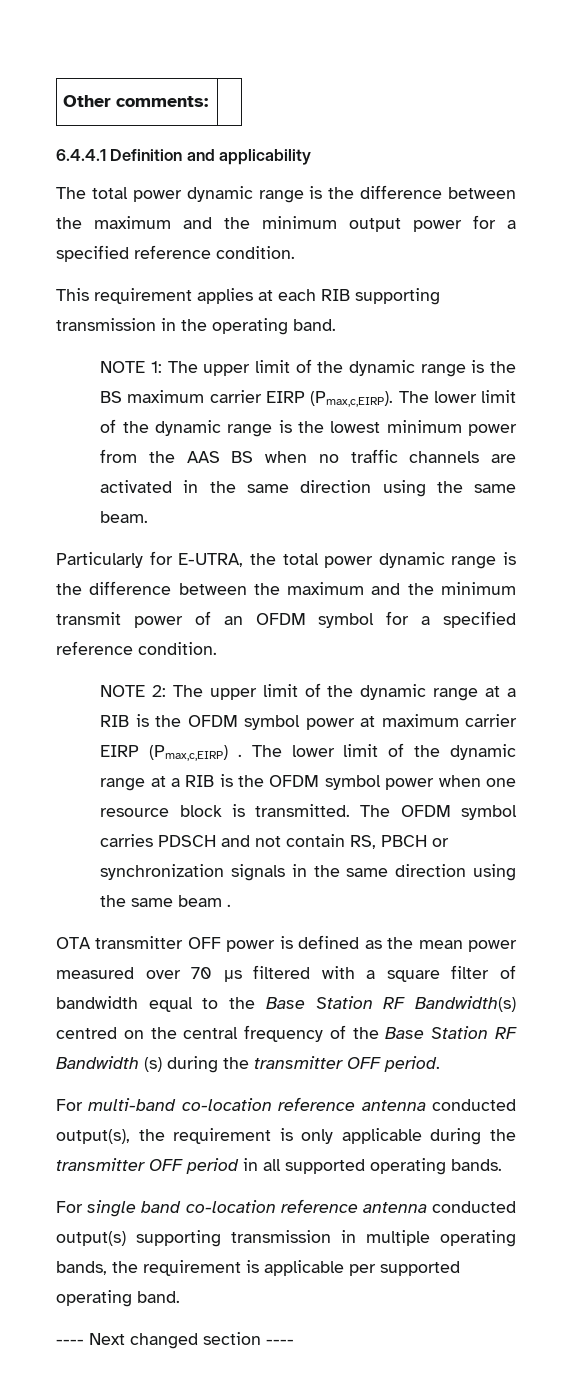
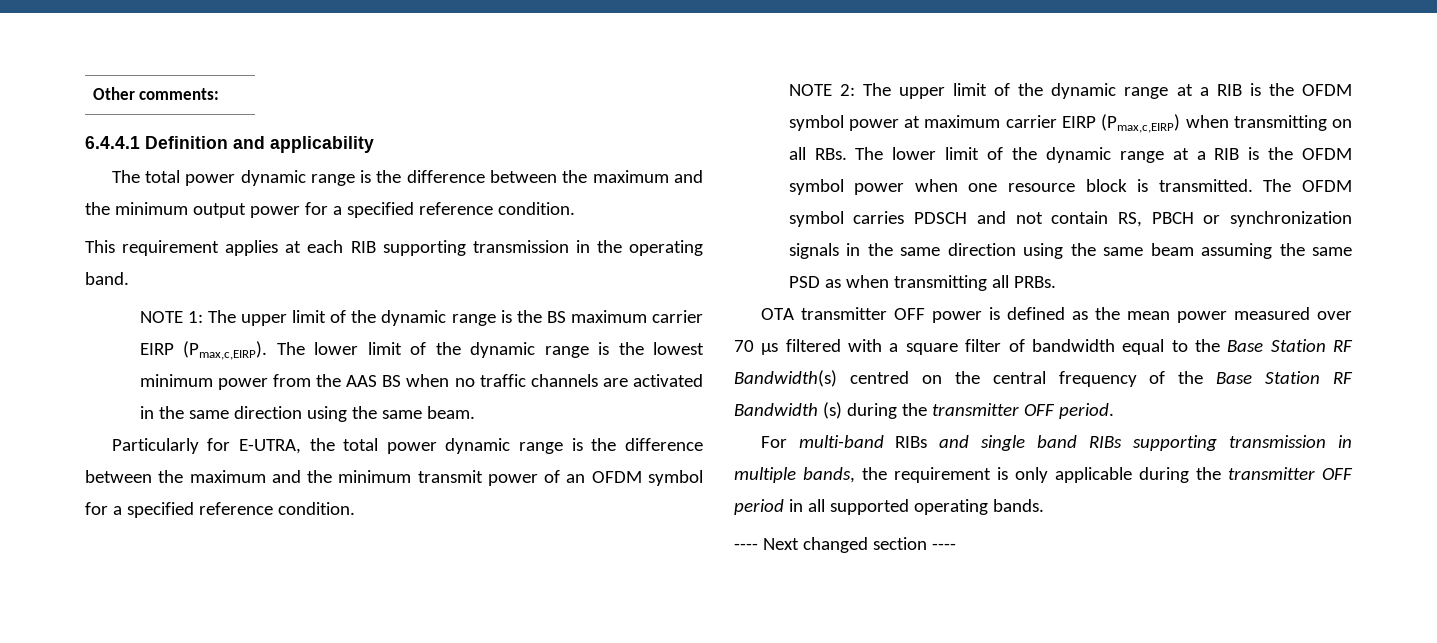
[237,754,242,757] . -> [1185,115,1352,131] [788,147,847,160] when transmitting on all RBs.
[227,904,232,907] . -> [1201,243,1352,259] [788,275,1056,291] assuming the same PSD as when transmitting all PRBs.
[181,1097,516,1111] [56,1129,130,1144] co-location reference antenna conducted output(s), -> [895,435,1352,451] [734,467,855,483] RIBs and single band RIBs supporting transmission in multiple bands,
[56,1199,516,1217] [56,1230,516,1247] [56,1260,460,1276] [56,1290,180,1307] // For single band co-location reference antenna conducted output(s) supporting transmission in multiple operating bands, the requirement is applicable per supported operating band. -> (1044, 505) none

